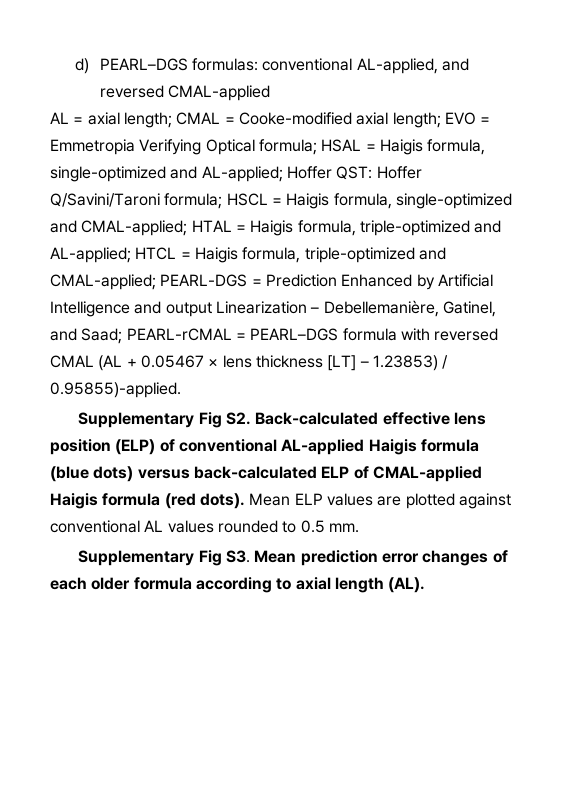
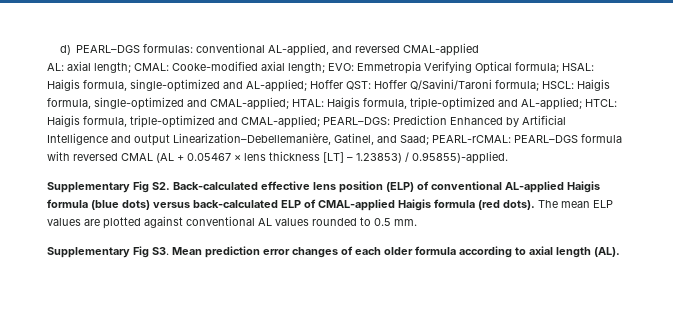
[50,112,235,128] AL = axial length; CMAL = -> [47,61,169,73] AL: axial length; CMAL:
[444,112,491,125] EVO = -> [328,63,354,71] EVO:
[321,139,376,152] HSAL = -> [562,63,594,71] HSAL:
[226,193,282,206] HSCL = -> [542,81,574,89] HSCL:
[191,220,246,232] HTAL = -> [292,99,324,107] HTAL:
[135,247,191,260] HTCL = -> [585,99,617,107] HTCL:
[160,274,262,287] PEARL-DGS = -> [323,117,390,125] PEARL–DGS:
[215,300,439,317] Linearization – Debellemanière, -> [173,133,331,145] Linearization–Debellemanière,
[126,328,246,341] PEARL-rCMAL = -> [432,135,511,143] PEARL-rCMAL:
[249,493,291,506] Mean -> [538,200,590,208] The mean

